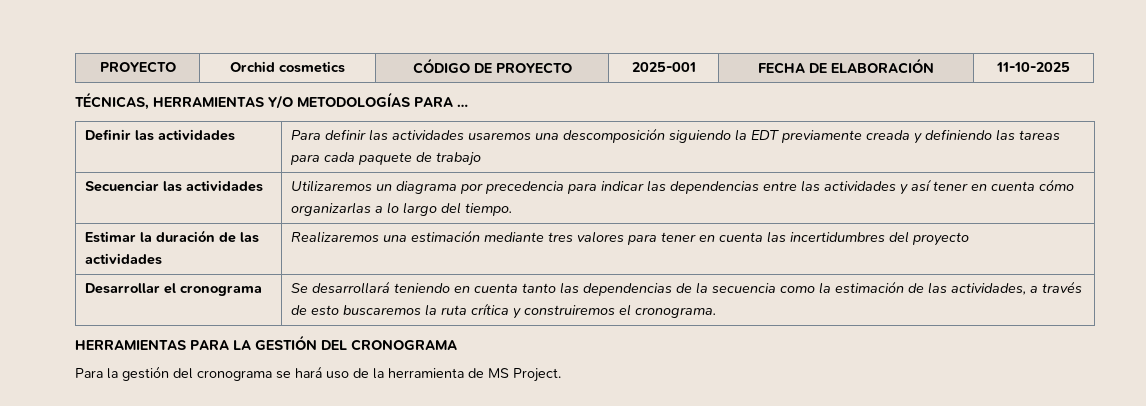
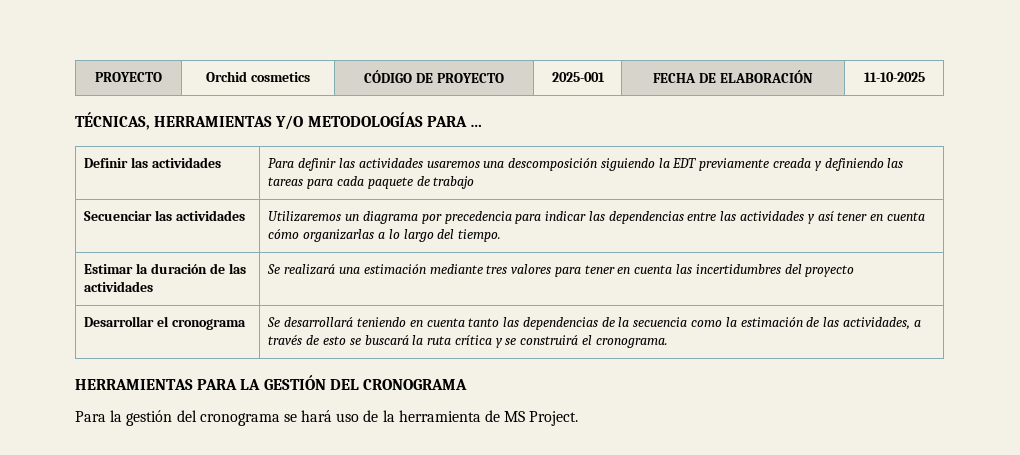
[291,231,380,243] Realizaremos -> [267,264,336,275] Se realizará
[343,305,422,315] buscaremos -> [349,335,409,345] se buscará
[524,305,616,315] construiremos -> [505,335,579,345] se construirá

